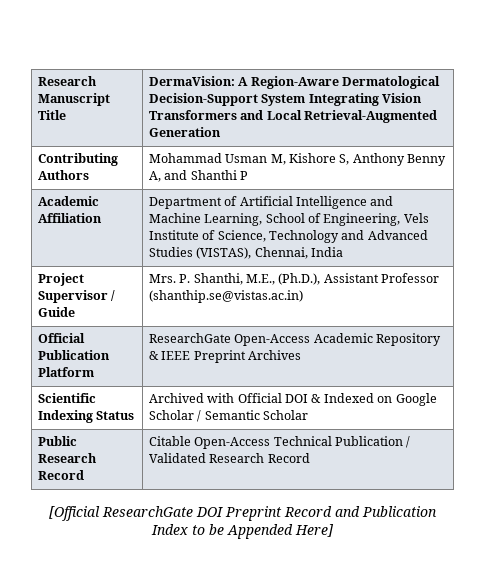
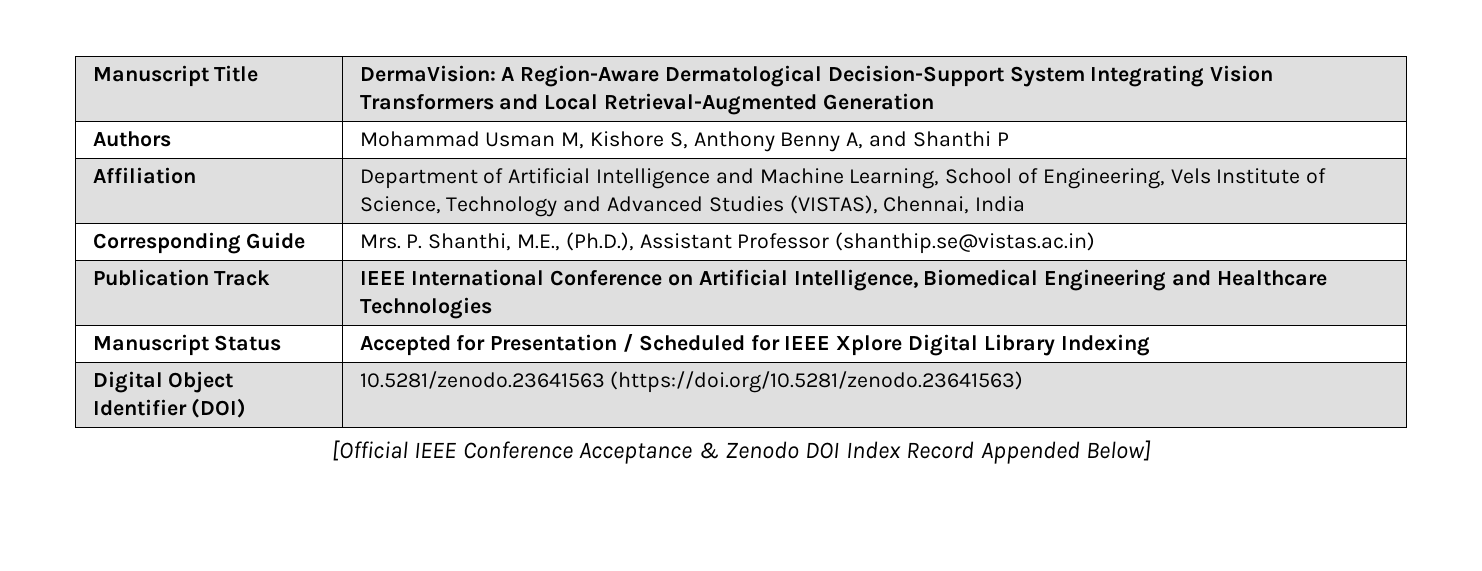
[37,76,97,86] Research -> (92, 76) none
[37,153,118,166] Contributing -> (934, 101) none
[37,196,99,206] Academic -> (1009, 139) none
[37,273,84,286] [37,290,116,303] Project Supervisor / -> [92,232,241,254] Corresponding
[37,333,85,343] [37,350,110,360] [37,367,94,377] [148,333,442,346] [148,350,302,363] [37,393,96,403] [37,410,135,423] [148,393,437,406] [148,410,309,422] [37,436,77,446] [37,453,97,463] [37,470,84,480] [148,436,411,449] [148,453,310,463] [49,506,437,521] [151,524,334,539] Official Publication Platform | ResearchGate Open-Access Academic Repository & IEEE Preprint Archives // Scientific Indexing Status | Archived with Official DOI & Indexed on Google Scholar / Semantic Scholar // Public Research Record | Citable Open-Access Technical Publication / Validated Research Record // [Official ResearchGate DOI Preprint Record and Publication Index to be Appended Here] -> [92,269,271,286] [359,269,1327,291] [359,297,492,319] [92,334,282,356] [359,333,1150,356] [92,371,234,393] [92,398,247,418] [359,371,1024,393] [331,440,1152,464] Publication Track | IEEE International Conference on Artificial Intelligence, Biomedical Engineering and Healthcare Technologies // Manuscript Status | Accepted for Presentation / Scheduled for IEEE Xplore Digital Library Indexing // Digital Object Identifier (DOI) | 10.5281/zenodo.23641563 (https://doi.org/10.5281/zenodo.23641563) // [Official IEEE Conference Acceptance & Zenodo DOI Index Record Appended Below]

